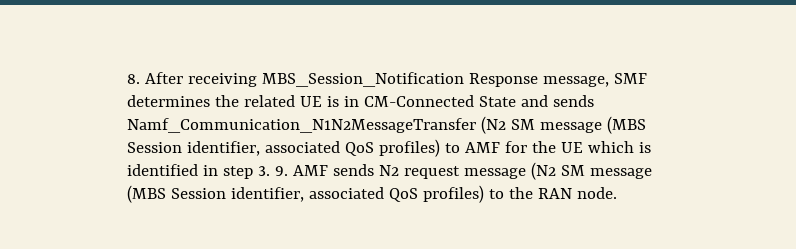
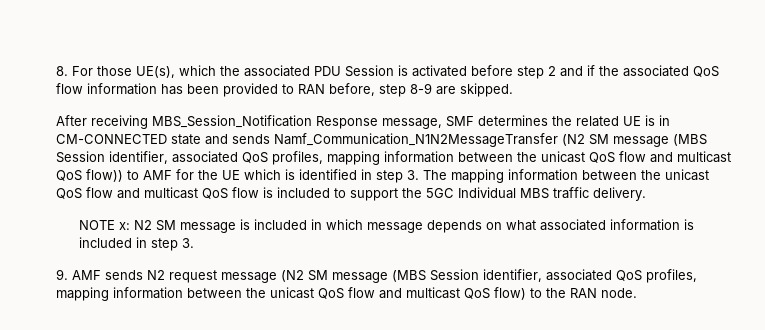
(141, 79) none -> [71,65,719,79] [55,83,513,97] For those UE(s), which the associated PDU Session is activated before step 2 and if the associated QoS flow information has been provided to RAN before, step 8-9 are skipped. //
[364,95,517,107] CM-Connected State -> [55,134,201,145] CM-CONNECTED state
[379,139,441,157] profiles) -> [271,151,731,165] [55,169,123,182] profiles, mapping information between the unicast QoS flow and multicast QoS flow))
(271, 171) none -> [422,169,709,183] [55,187,646,201] [79,219,695,233] [79,237,195,251] The mapping information between the unicast QoS flow and multicast QoS flow is included to support the 5GC Individual MBS traffic delivery. // NOTE x: N2 SM message is included in which message depends on what associated information is included in step 3. //
[423,185,485,203] profiles) -> [645,269,697,283] [55,287,526,301] profiles, mapping information between the unicast QoS flow and multicast QoS flow)

